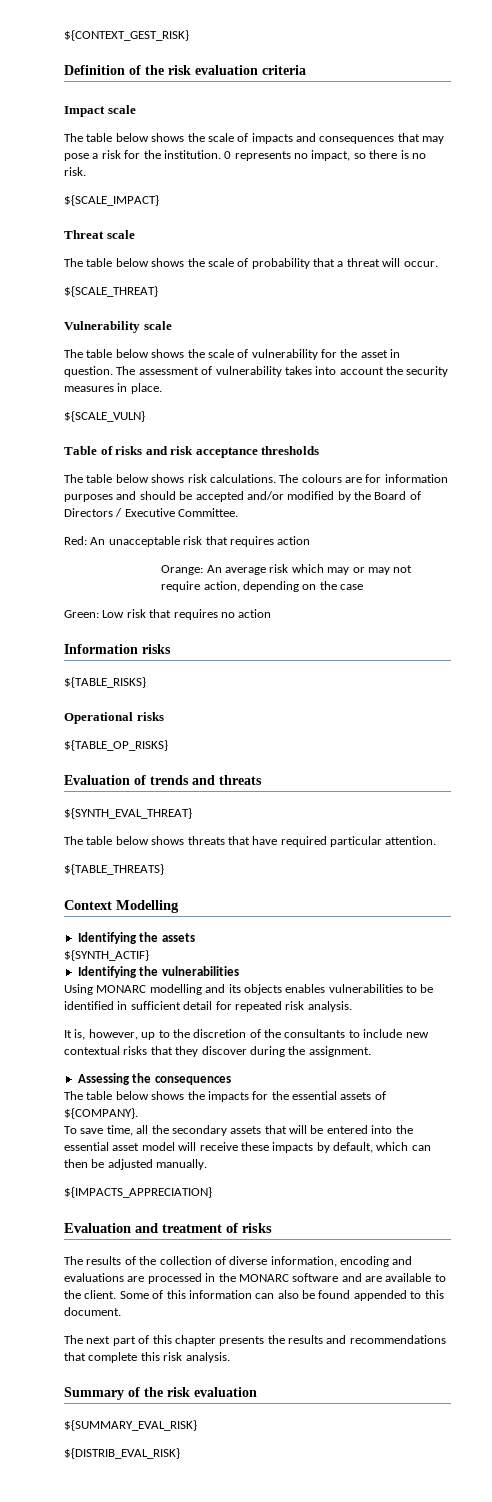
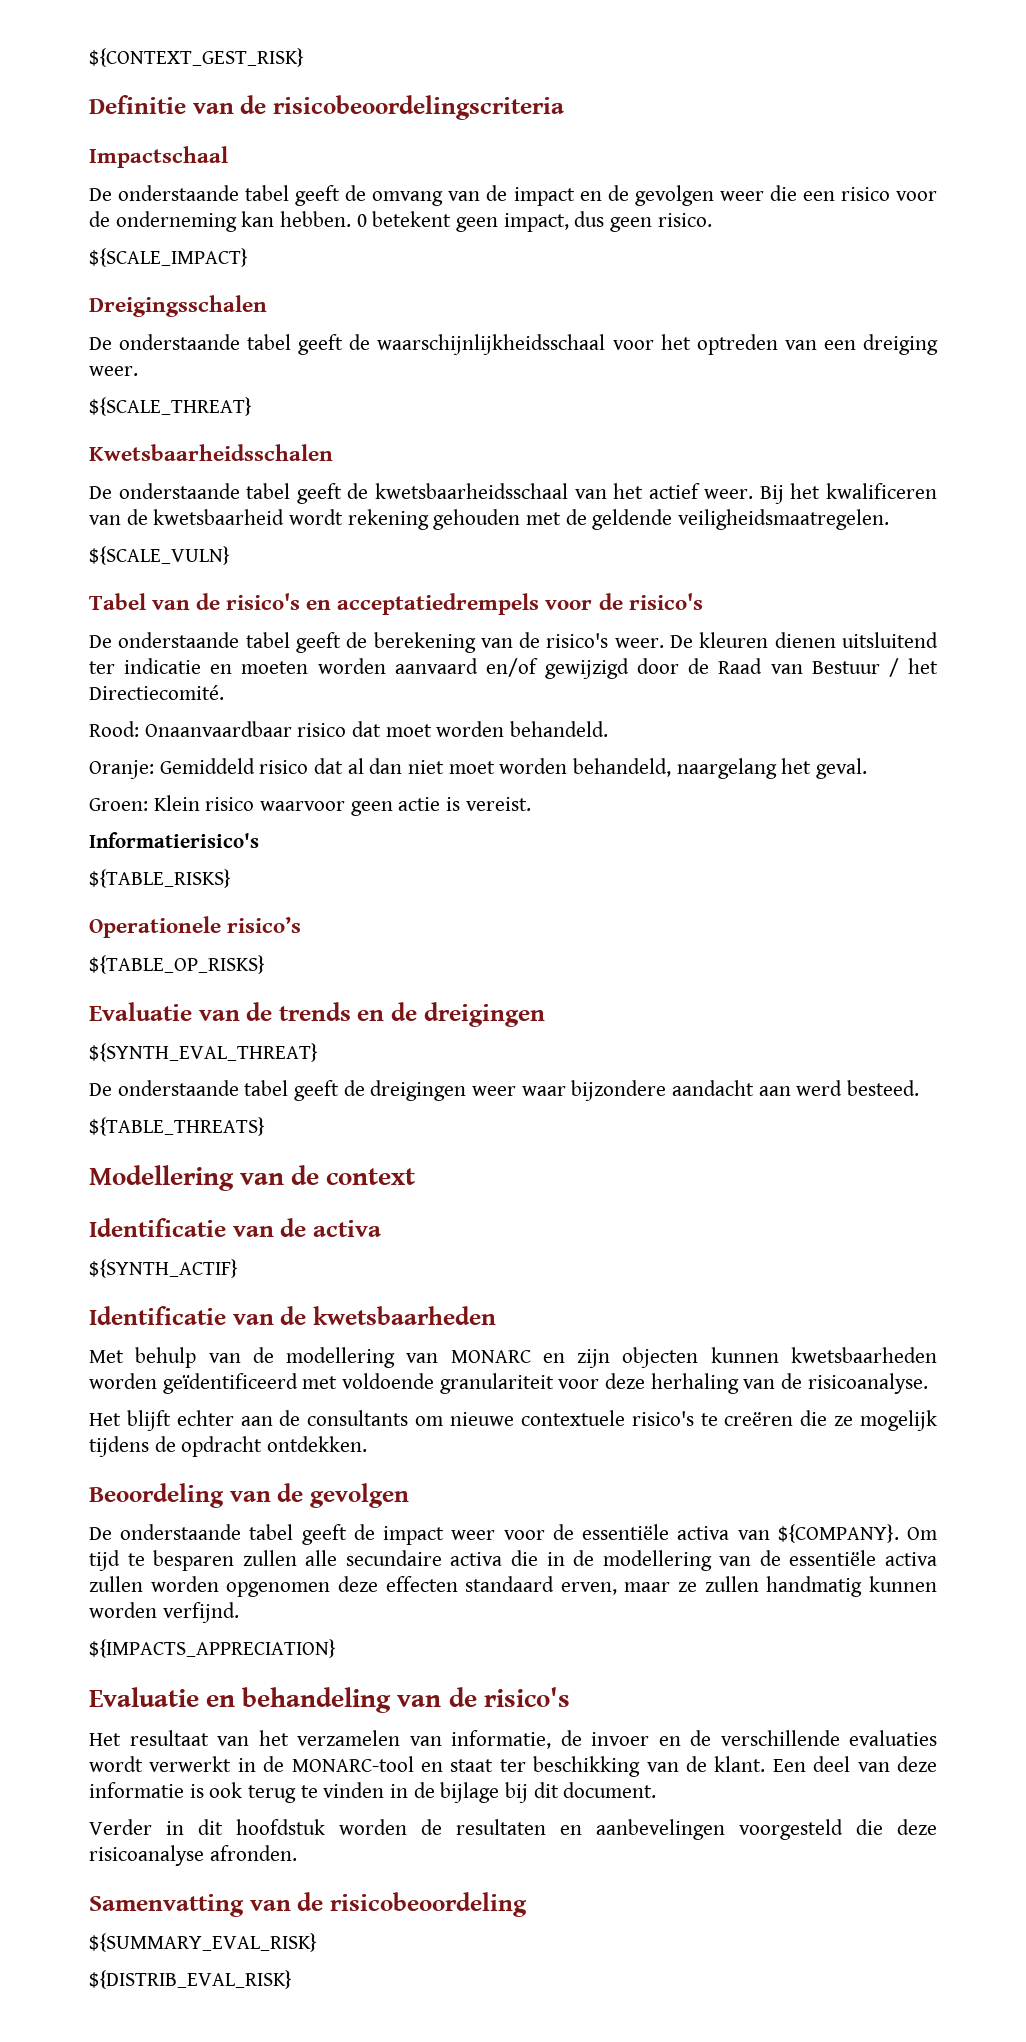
[64,65,306,75] [64,105,136,117] [64,133,445,144] [64,150,426,161] [64,167,86,176] [64,195,159,206] [64,230,135,239] [64,258,438,269] [64,286,158,297] [64,321,172,333] [64,349,401,360] [64,366,449,377] [64,383,162,394] [64,411,145,422] [64,446,320,458] [64,474,448,483] [64,491,421,502] [64,508,239,517] [64,536,311,547] [161,564,413,575] [161,581,364,592] [64,609,272,620] [64,644,171,654] Definition of the risk evaluation criteria // Impact scale // The table below shows the scale of impacts and consequences that may pose a risk for the institution. 0 represents no impact, so there is no risk. // ${SCALE_IMPACT} // Threat scale // The table below shows the scale of probability that a threat will occur. // ${SCALE_THREAT} // Vulnerability scale // The table below shows the scale of vulnerability for the asset in question. The assessment of vulnerability takes into account the security measures in place. // ${SCALE_VULN} // Table of risks and risk acceptance thresholds // The table below shows risk calculations. The colours are for information purposes and should be accepted and/or modified by the Board of Directors / Executive Committee. // Red: An unacceptable risk that requires action // Orange: An average risk which may or may not require action, depending on the case // Green: Low risk that requires no action // Information risks -> [89,95,564,120] [89,146,228,168] [89,185,937,206] [89,211,712,232] [89,248,248,267] [89,295,267,317] [89,334,939,355] [89,366,138,376] [89,397,252,416] [89,444,333,461] [89,483,938,504] [89,509,890,530] [89,546,230,565] [89,593,703,615] [89,632,938,653] [89,658,938,679] [89,685,224,700] [89,721,609,737] [89,758,868,779] [89,795,531,816] [89,832,259,848] Definitie van de risicobeoordelingscriteria // Impactschaal // De onderstaande tabel geeft de omvang van de impact en de gevolgen weer die een risico voor de onderneming kan hebben. 0 betekent geen impact, dus geen risico. // ${SCALE_IMPACT} // Dreigingsschalen // De onderstaande tabel geeft de waarschijnlijkheidsschaal voor het optreden van een dreiging weer. // ${SCALE_THREAT} // Kwetsbaarheidsschalen // De onderstaande tabel geeft de kwetsbaarheidsschaal van het actief weer. Bij het kwalificeren van de kwetsbaarheid wordt rekening gehouden met de geldende veiligheidsmaatregelen. // ${SCALE_VULN} // Tabel van de risico's en acceptatiedrempels voor de risico's // De onderstaande tabel geeft de berekening van de risico's weer. De kleuren dienen uitsluitend ter indicatie en moeten worden aanvaard en/of gewijzigd door de Raad van Bestuur / het Directiecomité. // Rood: Onaanvaardbaar risico dat moet worden behandeld. // Oranje: Gemiddeld risico dat al dan niet moet worden behandeld, naargelang het geval. // Groen: Klein risico waarvoor geen actie is vereist. // Informatierisico's
[64,712,164,724] Operational risks -> [89,916,302,938] Operationele risico’s
[64,775,262,785] [64,808,192,819] [64,836,437,847] [64,864,164,875] [64,900,179,913] [77,932,195,944] [64,950,149,961] [77,966,239,978] [64,984,434,995] [64,1001,352,1012] [64,1029,429,1040] [64,1046,371,1057] [77,1073,231,1085] [64,1091,386,1102] [64,1108,138,1119] [64,1125,413,1136] [64,1142,431,1153] [64,1159,208,1170] [64,1187,212,1198] [64,1223,272,1233] [64,1256,413,1267] [64,1273,446,1284] [64,1290,444,1301] [64,1307,121,1316] [64,1335,446,1346] [64,1352,230,1363] [64,1387,257,1400] Evaluation of trends and threats // ${SYNTH_EVAL_THREAT} // The table below shows threats that have required particular attention. // ${TABLE_THREATS} // Context Modelling // Identifying the assets // ${SYNTH_ACTIF} // Identifying the vulnerabilities // Using MONARC modelling and its objects enables vulnerabilities to be identified in sufficient detail for repeated risk analysis. // It is, however, up to the discretion of the consultants to include new contextual risks that they discover during the assignment. // Assessing the consequences // The table below shows the impacts for the essential assets of ${COMPANY}. // To save time, all the secondary assets that will be entered into the essential asset model will receive these impacts by default, which can then be adjusted manually. // ${IMPACTS_APPRECIATION} // Evaluation and treatment of risks // The results of the collection of diverse information, encoding and evaluations are processed in the MONARC software and are available to the client. Some of this information can also be found appended to this document. // The next part of this chapter presents the results and recommendations that complete this risk analysis. // Summary of the risk evaluation -> [89,1002,545,1027] [89,1043,318,1062] [89,1080,920,1101] [89,1117,265,1136] [89,1165,416,1191] [89,1218,381,1237] [89,1259,238,1278] [89,1306,496,1325] [89,1347,937,1368] [89,1373,928,1394] [89,1410,938,1431] [89,1436,368,1457] [89,1483,409,1508] [89,1524,938,1545] [89,1550,937,1571] [89,1576,937,1597] [89,1602,239,1623] [89,1639,336,1658] [89,1687,570,1713] [89,1730,937,1749] [89,1756,937,1777] [89,1782,657,1803] [89,1819,937,1840] [89,1845,297,1866] [89,1892,527,1917] Evaluatie van de trends en de dreigingen // ${SYNTH_EVAL_THREAT} // De onderstaande tabel geeft de dreigingen weer waar bijzondere aandacht aan werd besteed. // ${TABLE_THREATS} // Modellering van de context // Identificatie van de activa // ${SYNTH_ACTIF} // Identificatie van de kwetsbaarheden // Met behulp van de modellering van MONARC en zijn objecten kunnen kwetsbaarheden worden geïdentificeerd met voldoende granulariteit voor deze herhaling van de risicoanalyse. // Het blijft echter aan de consultants om nieuwe contextuele risico's te creëren die ze mogelijk tijdens de opdracht ontdekken. // Beoordeling van de gevolgen // De onderstaande tabel geeft de impact weer voor de essentiële activa van ${COMPANY}. Om tijd te besparen zullen alle secundaire activa die in de modellering van de essentiële activa zullen worden opgenomen deze effecten standaard erven, maar ze zullen handmatig kunnen worden verfijnd. // ${IMPACTS_APPRECIATION} // Evaluatie en behandeling van de risico's // Het resultaat van het verzamelen van informatie, de invoer en de verschillende evaluaties wordt verwerkt in de MONARC-tool en staat ter beschikking van de klant. Een deel van deze informatie is ook terug te vinden in de bijlage bij dit document. // Verder in dit hoofdstuk worden de resultaten en aanbevelingen voorgesteld die deze risicoanalyse afronden. // Samenvatting van de risicobeoordeling

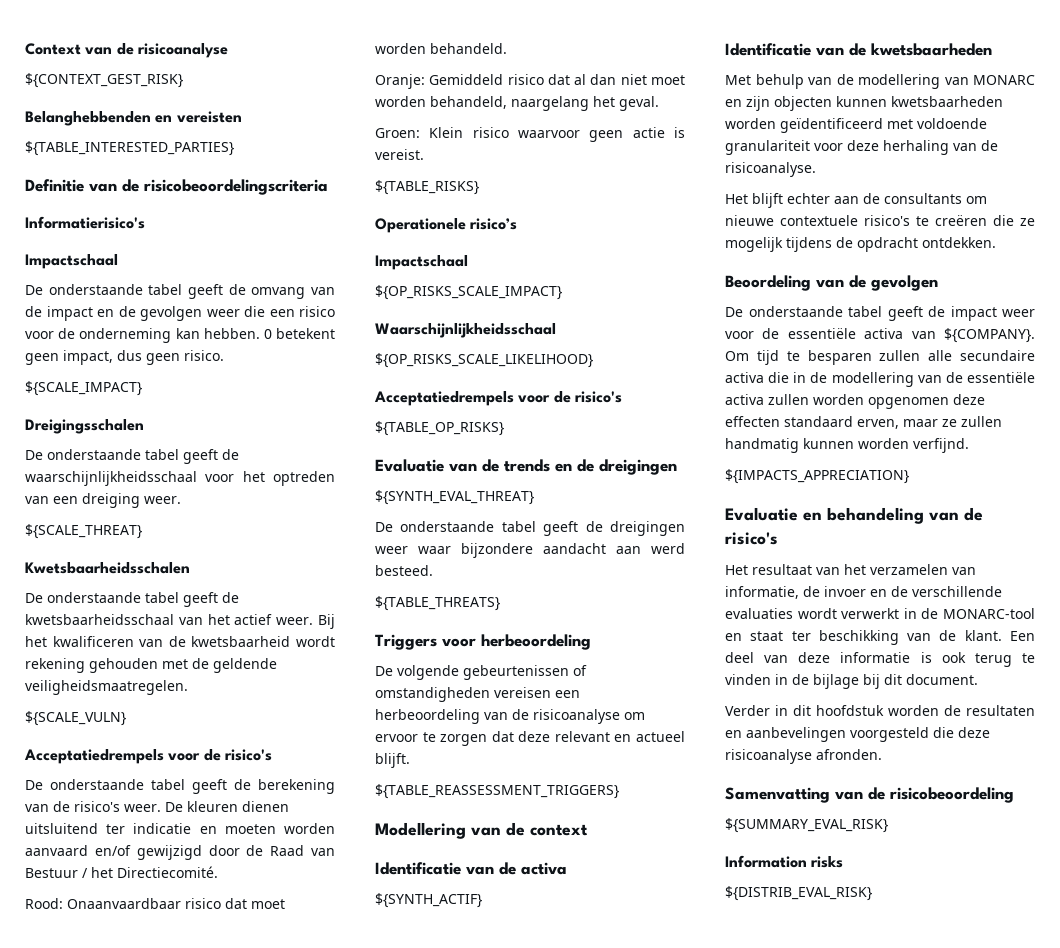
[89,48,304,67] ${CONTEXT_GEST_RISK} -> [25,43,228,58] [25,73,183,88] [25,111,242,126] [25,141,234,156] Context van de risicoanalyse // ${CONTEXT_GEST_RISK} // Belanghebbenden en vereisten // ${TABLE_INTERESTED_PARTIES}
(564, 107) none -> [25,216,145,229] // Informatierisico's
[89,593,540,615] Tabel van de risico's en acceptatiedrempels -> [24,749,164,764] Acceptatiedrempels
[89,832,259,848] // Informatierisico's -> (424, 154) none
(302, 924) none -> [375,255,468,270] [375,285,562,300] [375,323,556,338] [375,353,593,368] [374,391,622,406] // Impactschaal // ${OP_RISKS_SCALE_IMPACT} // Waarschijnlijkheidsschaal // ${OP_RISKS_SCALE_LIKELIHOOD} // Acceptatiedrempels voor de risico's
(265, 1126) none -> [375,634,591,650] [375,665,587,680] [375,687,580,702] [375,709,645,724] [375,731,685,746] [375,753,410,768] [375,784,619,799] // Triggers voor herbeoordeling // De volgende gebeurtenissen of omstandigheden vereisen een herbeoordeling van de risicoanalyse om ervoor te zorgen dat deze relevant en actueel blijft. // ${TABLE_REASSESSMENT_TRIGGERS}
(317, 1942) none -> [725,855,844,868] // Information risks

